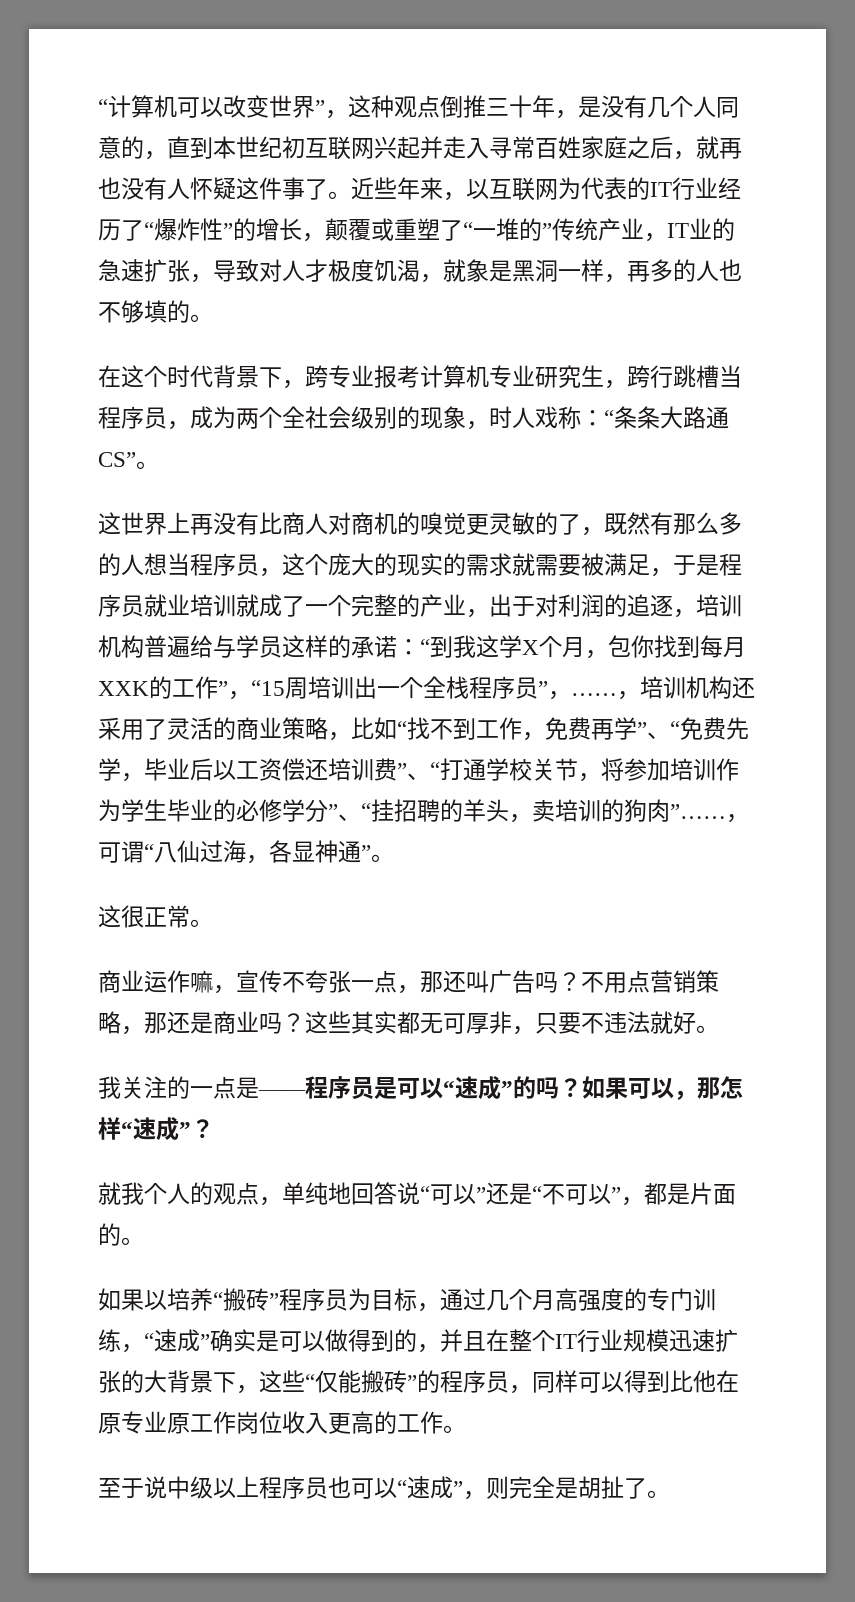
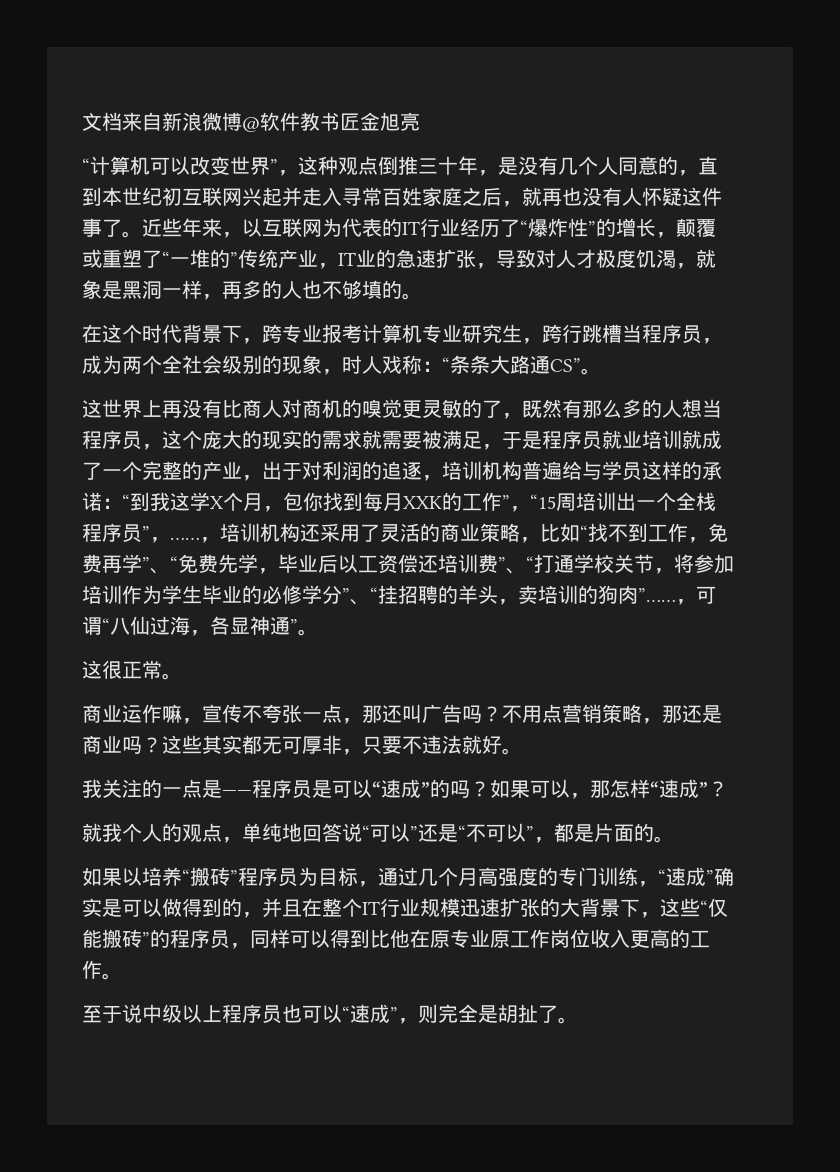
(98, 107) none -> [82,112,420,132] 文档来自新浪微博@软件教书匠金旭亮 //

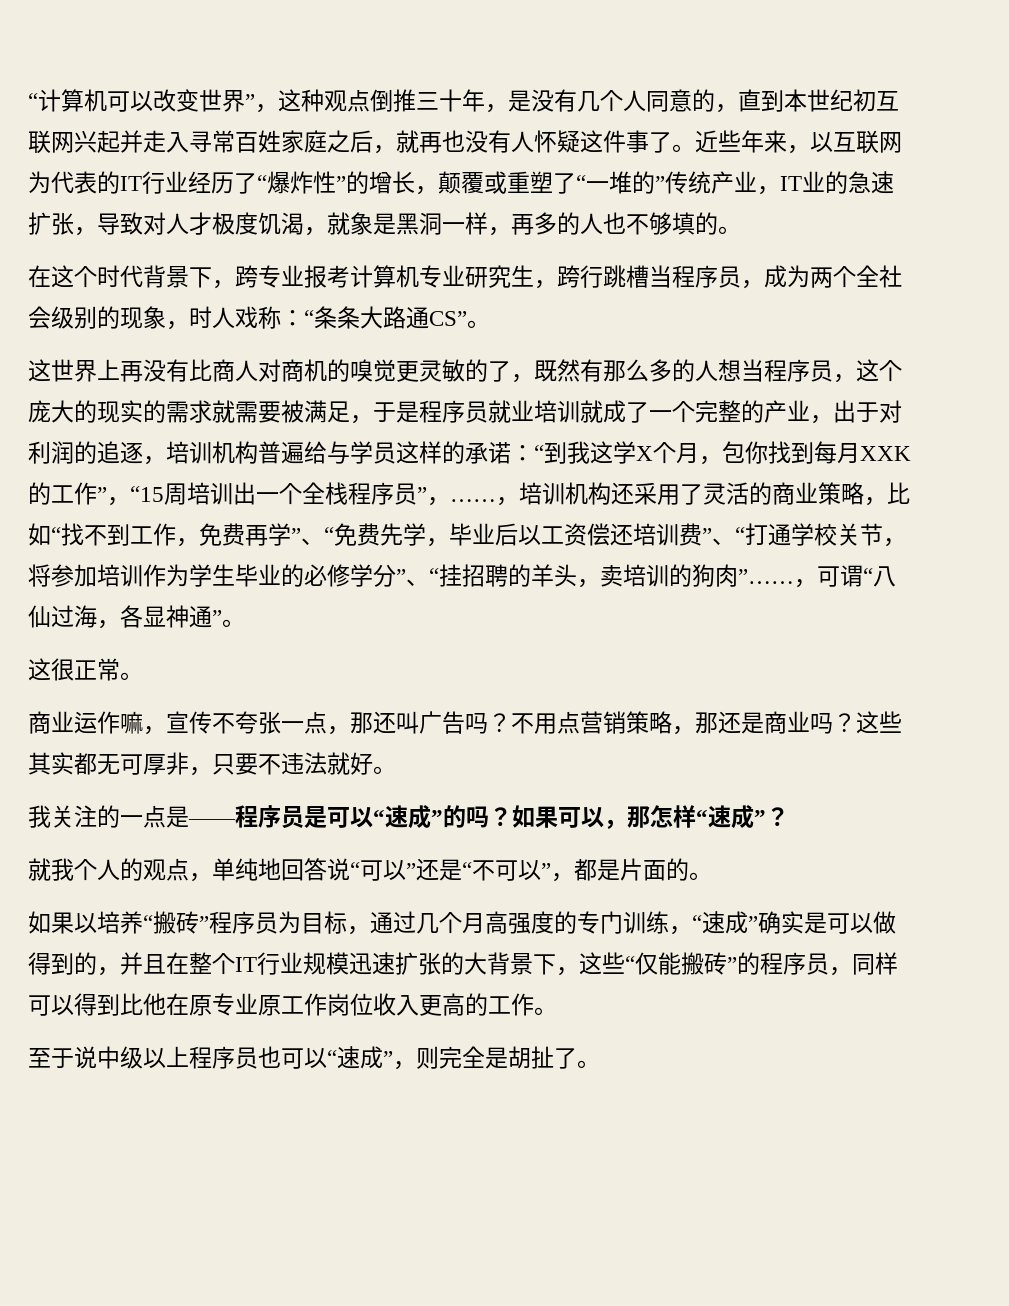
[82,112,420,132] 文档来自新浪微博@软件教书匠金旭亮 // -> (28, 101) none

